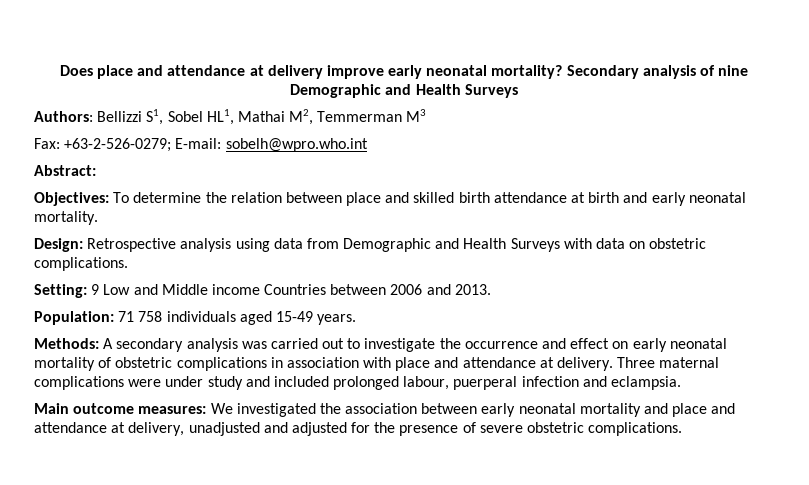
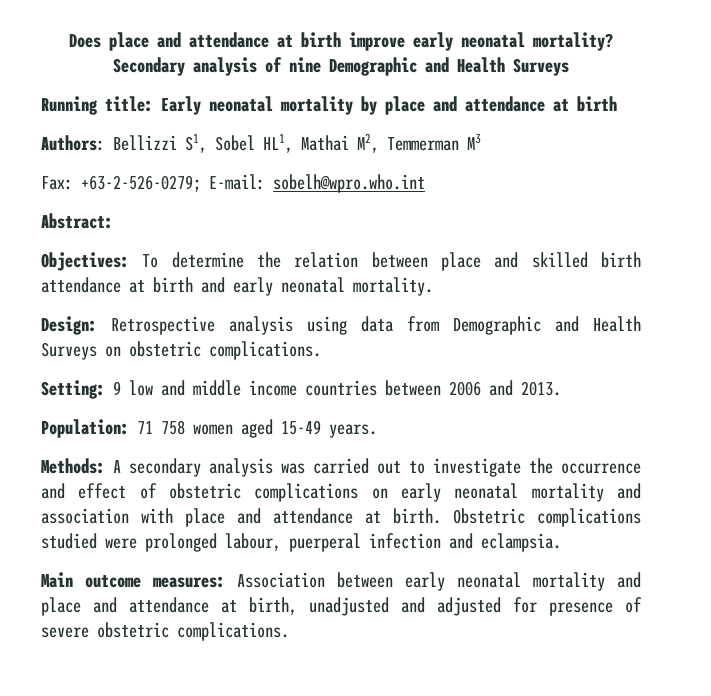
[267,65,323,79] delivery -> [301,32,341,48] birth
(518, 91) none -> [41,96,617,115] // Running title: Early neonatal mortality by place and attendance at birth
[563,238,626,249] with data -> (97, 351) none
[103,284,327,295] Low and Middle income Countries -> [129,380,377,396] low and middle income countries
[166,311,236,322] individuals -> [193,424,233,435] women
(610, 343) none -> [139,483,359,502] of obstetric complications
[98,357,283,371] of obstetric complications in -> [617,483,641,499] and
[557,357,720,371] [34,376,329,390] delivery. Three maternal complications were under study and included -> [393,508,641,527] [41,533,137,549] birth. Obstetric complications studied were
[210,403,418,417] We investigated the association -> [237,572,325,588] Association
[128,422,185,436] delivery, -> [249,597,297,615] birth,
[374,422,396,433] the -> (537, 605) none

